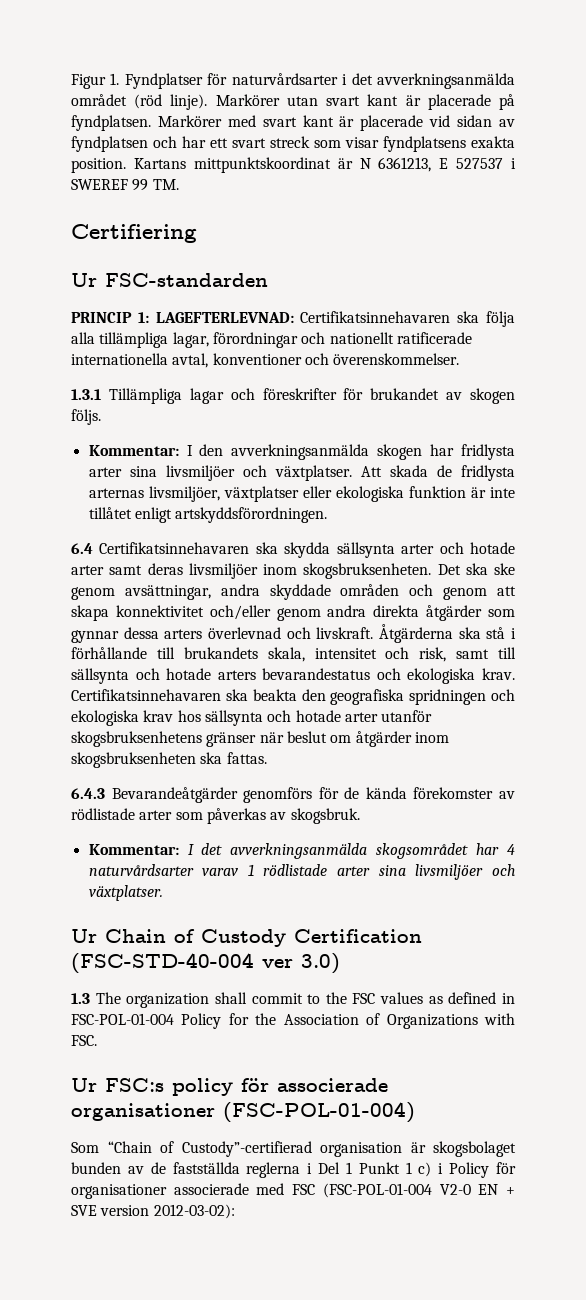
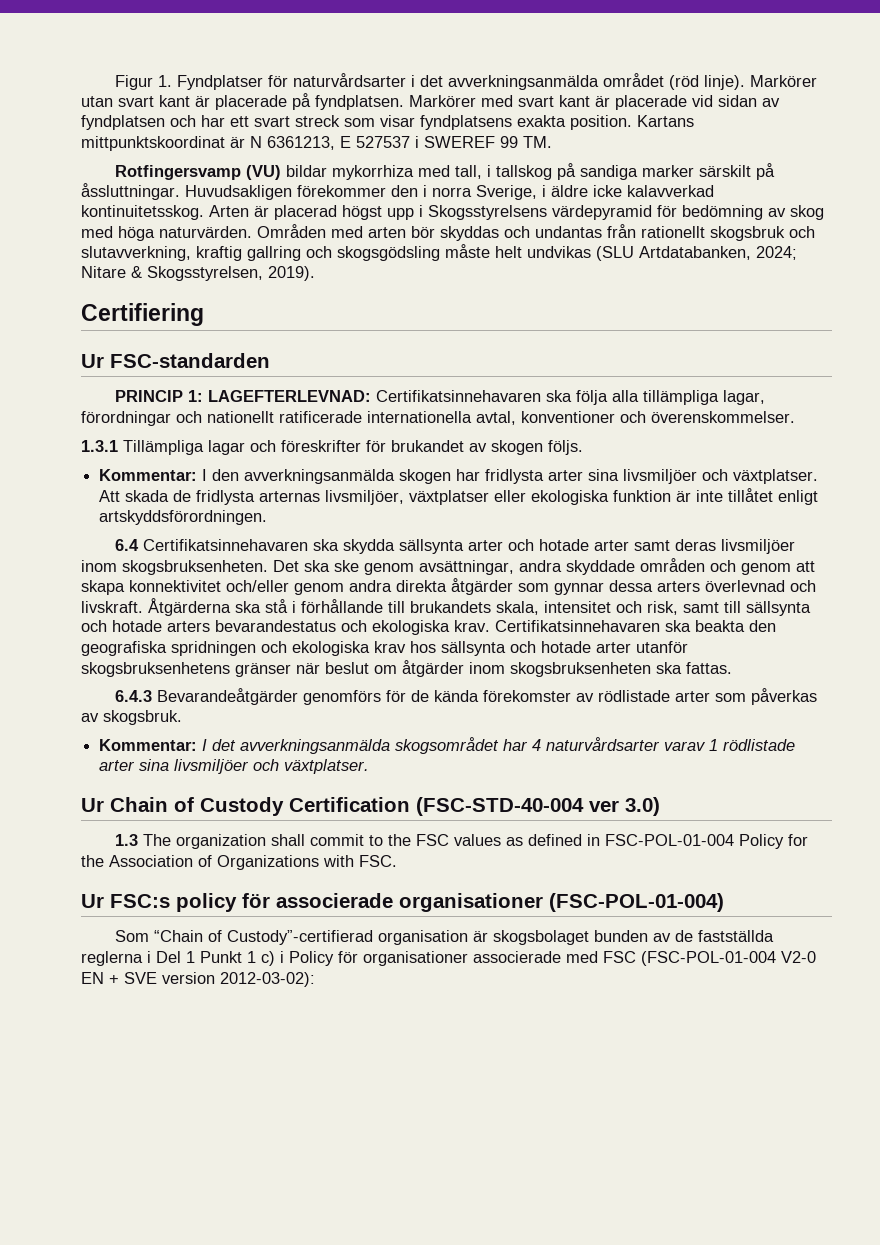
(179, 184) none -> [114,163,775,180] [81,183,714,200] [81,205,824,220] [81,224,815,241] [81,244,797,261] [81,266,315,281] // Rotfingersvamp (VU) bildar mykorrhiza med tall, i tallskog på sandiga marker särskilt på åssluttningar. Huvudsakligen förekommer den i norra Sverige, i äldre icke kalavverkad kontinuitetsskog. Arten är placerad högst upp i Skogsstyrelsens värdepyramid för bedömning av skog med höga naturvärden. Områden med arten bör skyddas och undantas från rationellt skogsbruk och slutavverkning, kraftig gallring och skogsgödsling måste helt undvikas (SLU Artdatabanken, 2024; Nitare & Skogsstyrelsen, 2019).

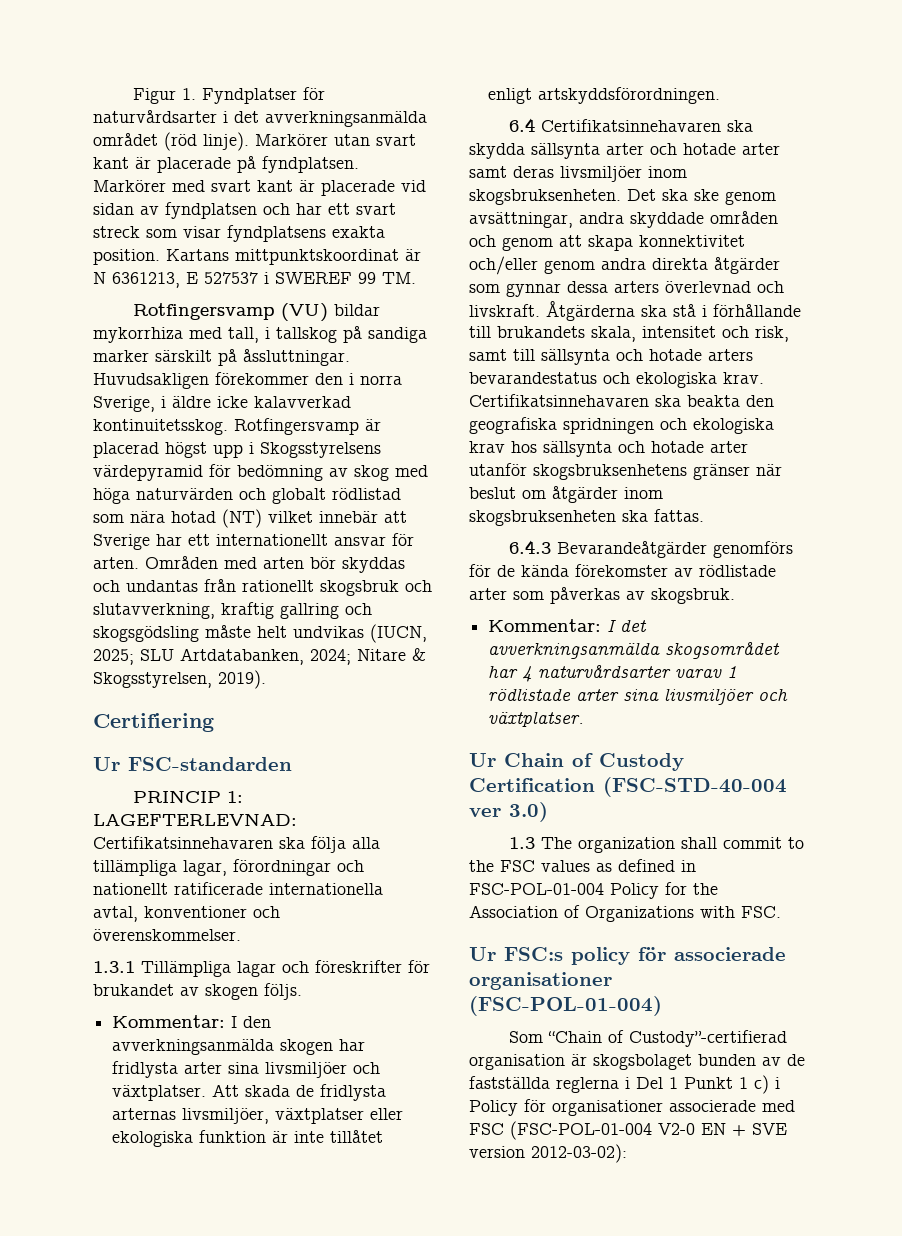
[209,205,249,217] Arten -> [234,418,359,435] Rotfingersvamp
[159,226,252,238] naturvärden. -> [136,488,401,504] [93,509,407,528] [93,533,414,550] [93,557,139,569] naturvärden och globalt rödlistad som nära hotad (NT) vilket innebär att Sverige har ett internationellt ansvar för arten.
[596,246,634,261] (SLU -> [370,624,427,643] [93,649,174,665] (IUCN, 2025; SLU

